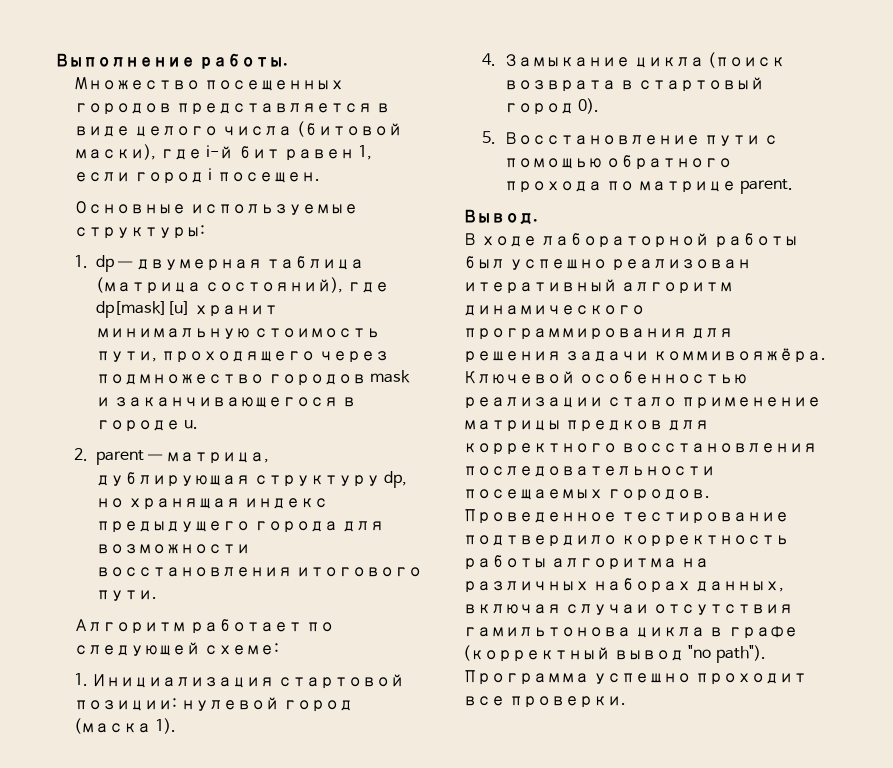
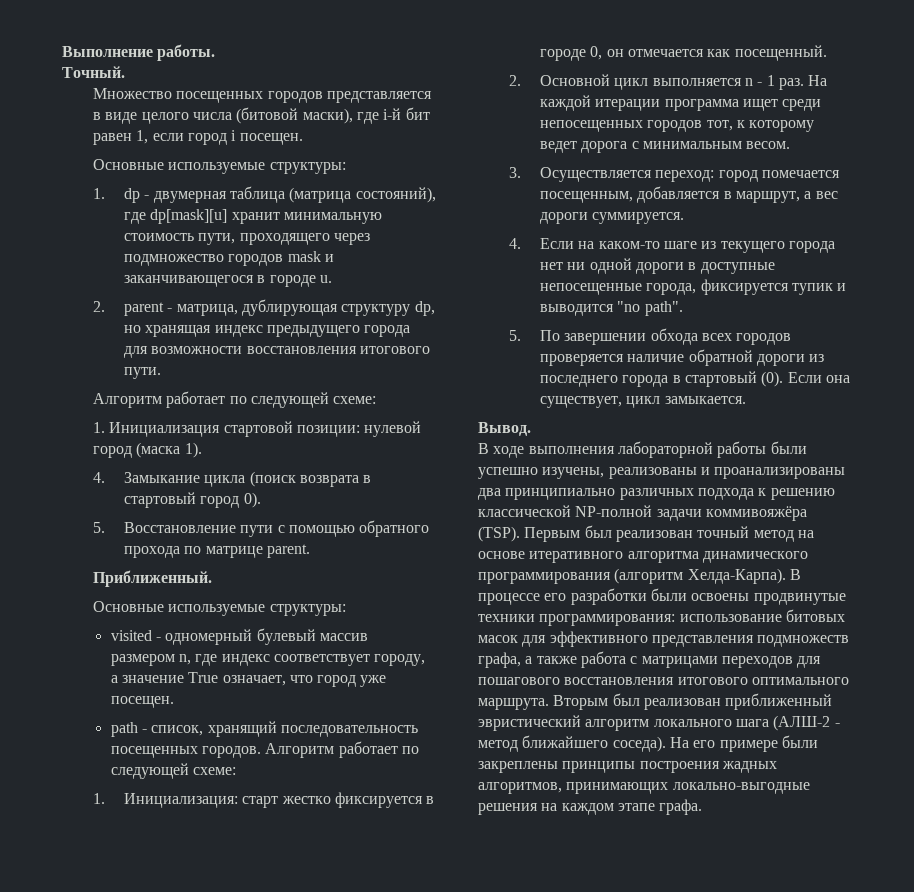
(289, 61) none -> [62,66,125,78] // Точный.
[118,261,134,267] — -> [144,195,150,199] -
[148,454,164,460] — -> [167,308,173,312] -
(794, 186) none -> [92,570,212,587] [92,601,346,616] [110,628,368,645] [110,654,426,666] [110,672,387,687] [110,696,174,708] [110,721,418,737] [110,741,419,758] [110,763,236,779] [92,792,435,808] [539,45,827,61] [508,74,828,90] [539,95,822,111] [539,120,815,132] [539,141,791,153] [508,167,840,182] [539,186,838,203] [539,212,685,224] [508,238,835,253] [539,258,775,274] [539,279,847,295] [539,301,683,316] [508,328,792,345] [539,349,825,366] [539,371,850,387] [539,396,746,408] // Приближенный. // Основные используемые структуры: // visited - одномерный булевый массив размером n, где индекс соответствует городу, а значение True означает, что город уже посещен. // path - список, хранящий последовательность посещенных городов. Алгоритм работает по следующей схеме: // 1. Инициализация: старт жестко фиксируется в городе 0, он отмечается как посещенный. // 2. Основной цикл выполняется n - 1 раз. На каждой итерации программа ищет среди непосещенных городов тот, к которому ведет дорога с минимальным весом. // 3. Осуществляется переход: город помечается посещенным, добавляется в маршрут, а вес дороги суммируется. // 4. Если на каком-то шаге из текущего города нет ни одной дороги в доступные непосещенные города, фиксируется тупик и выводится "no path". // 5. По завершении обхода всех городов проверяется наличие обратной дороги из последнего города в стартовый (0). Если она существует, цикл замыкается.
(538, 241) none -> [528,446,615,454] выполнения
[463,256,752,271] [463,279,734,294] [463,305,645,316] [463,328,734,340] [463,348,827,363] [463,371,748,384] [463,397,822,409] [463,420,710,432] [463,443,818,455] [463,466,715,477] [463,489,711,501] [463,509,790,524] [463,535,790,547] [463,555,710,570] [463,578,785,593] [463,604,794,615] [463,626,798,639] [463,645,766,663] [463,670,808,685] [463,696,627,708] был успешно реализован итеративный алгоритм динамического программирования для решения задачи коммивояжёра. Ключевой особенностью реализации стало применение матрицы предков для корректного восстановления последовательности посещаемых городов. Проведенное тестирование подтвердило корректность работы алгоритма на различных наборах данных, включая случаи отсутствия гамильтонова цикла в графе (корректный вывод "no path"). Программа успешно проходит все проверки. -> [770,441,807,454] [478,467,846,479] [478,488,835,500] [478,505,807,521] [478,525,814,542] [478,551,808,563] [478,568,801,584] [478,588,846,605] [478,609,845,626] [478,631,850,647] [478,651,822,668] [478,677,849,685] [478,693,833,710] [478,715,840,731] [478,735,818,752] [478,761,777,773] [478,782,810,794] [478,799,703,815] были успешно изучены, реализованы и проанализированы два принципиально различных подхода к решению классической NP-полной задачи коммивояжёра (TSP). Первым был реализован точный метод на основе итеративного алгоритма динамического программирования (алгоритм Хелда-Карпа). В процессе его разработки были освоены продвинутые техники программирования: использование битовых масок для эффективного представления подмножеств графа, а также работа с матрицами переходов для пошагового восстановления итогового оптимального маршрута. Вторым был реализован приближенный эвристический алгоритм локального шага (АЛШ-2 - метод ближайшего соседа). На его примере были закреплены принципы построения жадных алгоритмов, принимающих локально-выгодные решения на каждом этапе графа.

